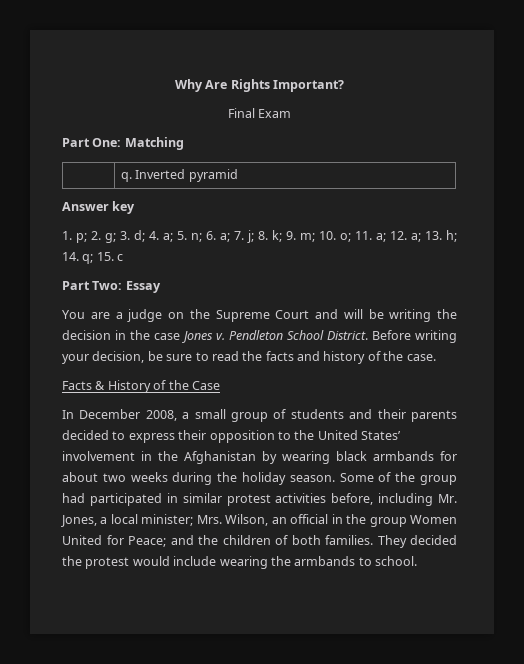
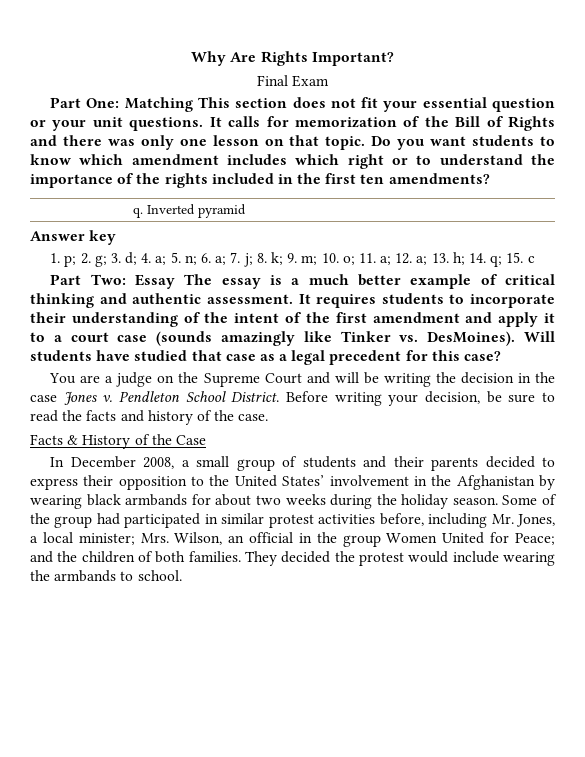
(184, 143) none -> [198,97,555,112] [30,116,556,131] [30,135,555,150] [30,154,555,169] [30,173,490,188] This section does not fit your essential question or your unit questions. It calls for memorization of the Bill of Rights and there was only one lesson on that topic. Do you want students to know which amendment includes which right or to understand the importance of the rights included in the first ten amendments?
(161, 287) none -> [184,274,555,289] [30,293,555,308] [30,312,555,327] [30,331,555,346] [30,350,502,365] The essay is a much better example of critical thinking and authentic assessment. It requires students to incorporate their understanding of the intent of the first amendment and apply it to a court case (sounds amazingly like Tinker vs. DesMoines). Will students have studied that case as a legal precedent for this case?

